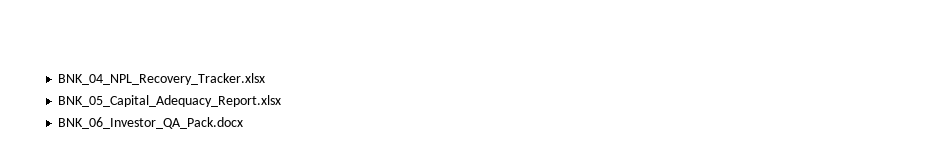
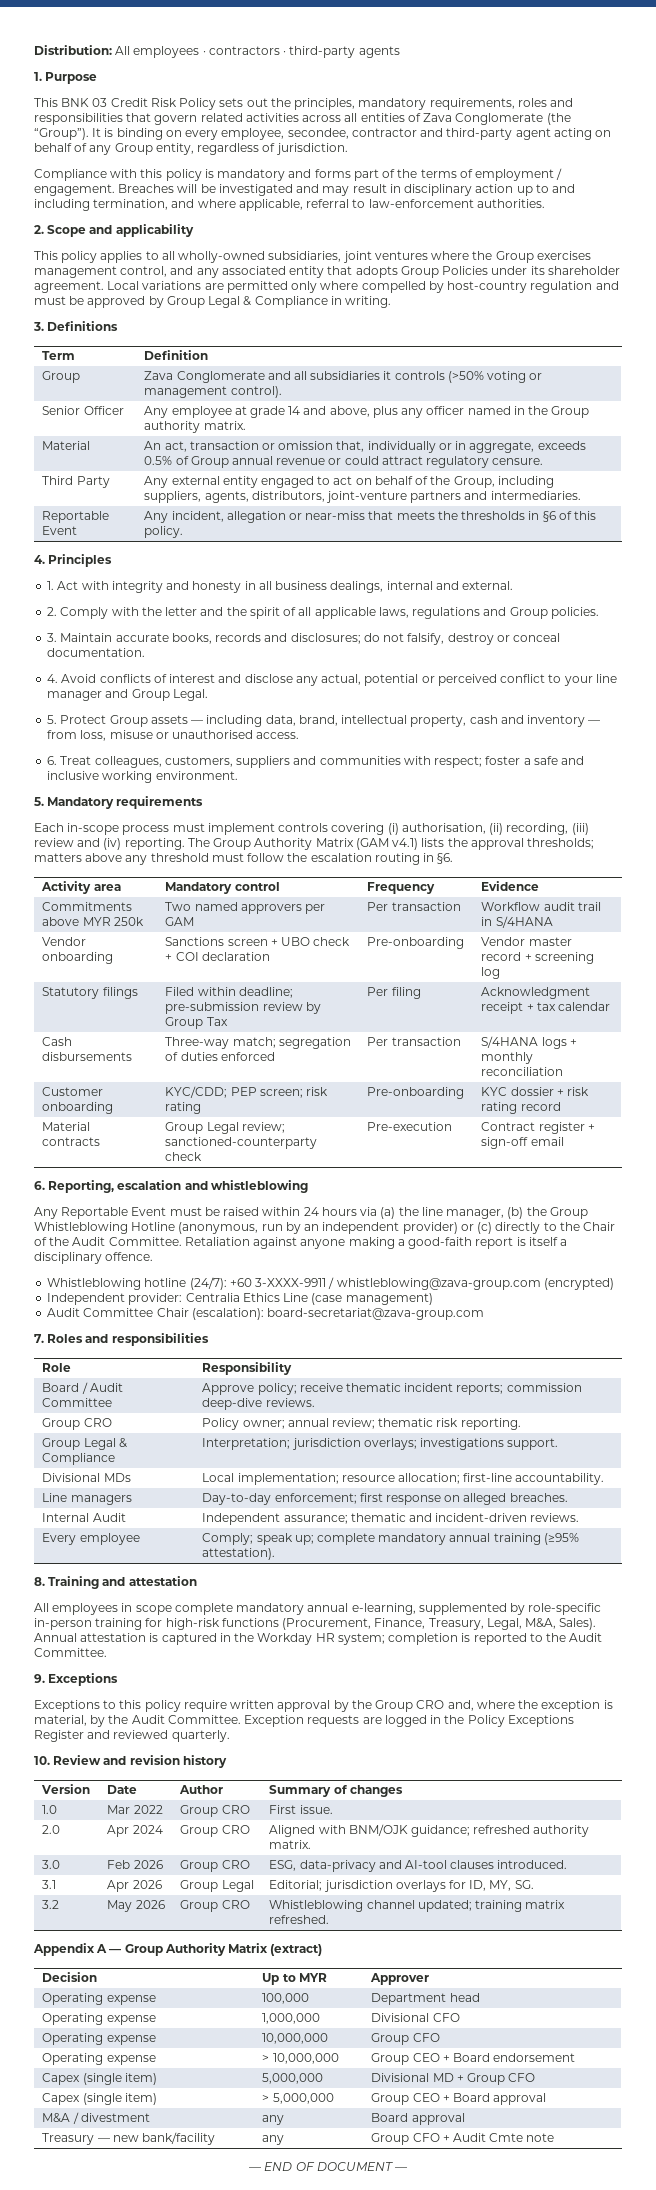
[58,73,266,85] [58,95,282,107] [58,117,244,129] BNK_04_NPL_Recovery_Tracker.xlsx // BNK_05_Capital_Adequacy_Report.xlsx // BNK_06_Investor_QA_Pack.docx -> [34,45,400,58] [34,72,98,84] [34,98,574,110] [34,113,571,125] [34,128,612,140] [34,143,348,155] [34,168,563,181] [34,184,576,196] [34,199,545,211] [34,224,194,237] [34,251,591,263] [34,266,620,278] [34,281,619,293] [34,296,392,308] [33,321,119,331] [42,351,76,360] [144,350,209,360] [42,371,81,383] [144,371,543,383] [144,386,282,398] [42,406,124,415] [144,406,590,418] [144,421,246,433] [42,441,91,450] [144,441,586,453] [144,456,544,468] [42,476,110,488] [144,476,554,488] [144,491,581,503] [42,511,110,523] [42,526,78,535] [144,511,597,523] [144,526,184,538] [34,554,113,567] [47,581,514,593] [47,607,599,619] [47,633,561,645] [47,648,146,657] [47,674,617,686] [47,689,208,701] [47,715,601,727] [47,730,300,741] [47,756,585,768] [47,771,238,783] [34,796,204,809] [34,823,589,835] [34,838,595,850] [34,853,454,865] [41,881,121,894] [165,882,280,894] [367,882,436,894] [481,881,540,891] [42,902,133,911] [42,917,144,926] [165,902,326,914] [165,917,195,926] [367,902,461,911] [481,902,601,911] [481,916,553,928] [42,937,87,946] [42,952,114,964] [165,937,351,946] [165,952,270,961] [367,937,465,949] [481,937,572,946] [481,952,594,964] [481,967,501,979] [42,987,138,999] [165,987,293,998] [165,1002,321,1014] [165,1017,228,1029] [367,987,421,999] [481,987,591,999] [481,1002,611,1014] [42,1037,73,1046] [42,1052,133,1061] [165,1037,351,1049] [165,1052,275,1061] [367,1037,461,1046] [481,1036,577,1049] [481,1052,534,1064] [481,1067,564,1076] [42,1087,104,1096] [42,1102,114,1114] [165,1086,329,1098] [165,1102,202,1114] [367,1087,465,1099] [481,1087,590,1096] [481,1102,561,1114] [42,1122,91,1131] [42,1137,101,1146] [165,1122,285,1134] [165,1137,318,1149] [165,1152,203,1161] [367,1122,453,1131] [481,1122,595,1134] [481,1137,564,1149] [34,1180,308,1193] [34,1207,588,1219] [34,1222,616,1234] [34,1237,568,1249] [34,1252,154,1264] [47,1277,614,1290] [47,1293,433,1305] [47,1308,485,1320] [34,1333,209,1346] [42,1363,72,1372] [202,1362,293,1375] [42,1382,123,1394] [42,1398,113,1407] [202,1383,582,1395] [202,1398,315,1410] [42,1418,112,1430] [202,1418,521,1430] [42,1438,127,1450] [42,1453,116,1465] [202,1438,559,1450] [42,1473,131,1482] [202,1473,605,1485] [42,1493,132,1505] [202,1493,568,1505] [42,1513,126,1522] [202,1513,580,1525] [42,1533,140,1545] [202,1533,579,1545] [202,1548,276,1560] [34,1576,197,1589] [34,1603,602,1615] [34,1618,597,1630] [34,1633,603,1645] [34,1648,107,1657] [34,1673,119,1686] [34,1700,613,1712] [34,1715,574,1727] [34,1730,230,1742] [34,1755,227,1768] [41,1784,91,1794] [107,1785,138,1794] [179,1785,224,1794] [269,1785,403,1797] [42,1805,58,1814] [107,1805,163,1814] [180,1805,250,1817] [269,1805,333,1814] [42,1825,61,1834] [107,1825,163,1837] [180,1825,250,1837] [269,1824,590,1837] [269,1840,312,1849] [42,1860,61,1869] [107,1860,163,1869] [180,1860,250,1872] [269,1860,568,1872] [42,1880,57,1889] [107,1880,162,1892] [180,1880,254,1892] [269,1880,534,1892] [42,1900,60,1909] [107,1900,165,1912] [180,1900,250,1912] [269,1900,566,1912] [269,1915,330,1924] [33,1943,323,1956] [42,1972,98,1982] [262,1973,327,1985] [370,1973,430,1985] [42,1993,156,2005] [262,1993,310,2004] [371,1993,480,2005] [42,2013,156,2025] [262,2013,321,2024] [371,2013,460,2022] [42,2033,156,2045] [262,2033,329,2044] [371,2033,440,2045] [42,2053,156,2065] [262,2053,339,2064] [371,2053,576,2065] [42,2073,157,2085] [262,2073,324,2084] [371,2073,536,2085] [42,2093,157,2105] [262,2093,334,2104] [371,2093,547,2105] [42,2112,150,2124] [262,2115,285,2125] [371,2113,465,2125] [42,2132,216,2145] [262,2135,285,2145] [371,2133,555,2145] [248,2162,408,2171] Distribution: All employees · contractors · third-party agents // 1. Purpose // This BNK 03 Credit Risk Policy sets out the principles, mandatory requirements, roles and responsibilities that govern related activities across all entities of Zava Conglomerate (the “Group”). It is binding on every employee, secondee, contractor and third-party agent acting on behalf of any Group entity, regardless of jurisdiction. // Compliance with this policy is mandatory and forms part of the terms of employment / engagement. Breaches will be investigated and may result in disciplinary action up to and including termination, and where applicable, referral to law-enforcement authorities. // 2. Scope and applicability // This policy applies to all wholly-owned subsidiaries, joint ventures where the Group exercises management control, and any associated entity that adopts Group Policies under its shareholder agreement. Local variations are permitted only where compelled by host-country regulation and must be approved by Group Legal & Compliance in writing. // 3. Definitions // Term | Definition // Group | Zava Conglomerate and all subsidiaries it controls (>50% voting or management control). // Senior Officer | Any employee at grade 14 and above, plus any officer named in the Group authority matrix. // Material | An act, transaction or omission that, individually or in aggregate, exceeds 0.5% of Group annual revenue or could attract regulatory censure. // Third Party | Any external entity engaged to act on behalf of the Group, including suppliers, agents, distributors, joint-venture partners and intermediaries. // Reportable Event | Any incident, allegation or near-miss that meets the thresholds in §6 of this policy. // 4. Principles // 1. Act with integrity and honesty in all business dealings, internal and external. // 2. Comply with the letter and the spirit of all applicable laws, regulations and Group policies. // 3. Maintain accurate books, records and disclosures; do not falsify, destroy or conceal documentation. // 4. Avoid conflicts of interest and disclose any actual, potential or perceived conflict to your line manager and Group Legal. // 5. Protect Group assets — including data, brand, intellectual property, cash and inventory — from loss, misuse or unauthorised access. // 6. Treat colleagues, customers, suppliers and communities with respect; foster a safe and inclusive working environment. // 5. Mandatory requirements // Each in-scope process must implement controls covering (i) authorisation, (ii) recording, (iii) review and (iv) reporting. The Group Authority Matrix (GAM v4.1) lists the approval thresholds; matters above any threshold must follow the escalation routing in §6. // Activity area | Mandatory control | Frequency | Evidence // Commitments above MYR 250k | Two named approvers per GAM | Per transaction | Workflow audit trail in S/4HANA // Vendor onboarding | Sanctions screen + UBO check + COI declaration | Pre-onboarding | Vendor master record + screening log // Statutory filings | Filed within deadline; pre-submission review by Group Tax | Per filing | Acknowledgment receipt + tax calendar // Cash disbursements | Three-way match; segregation of duties enforced | Per transaction | S/4HANA logs + monthly reconciliation // Customer onboarding | KYC/CDD; PEP screen; risk rating | Pre-onboarding | KYC dossier + risk rating record // Material contracts | Group Legal review; sanctioned-counterparty check | Pre-execution | Contract register + sign-off email // 6. Reporting, escalation and whistleblowing // Any Reportable Event must be raised within 24 hours via (a) the line manager, (b) the Group Whistleblowing Hotline (anonymous, run by an independent provider) or (c) directly to the Chair of the Audit Committee. Retaliation against anyone making a good-faith report is itself a disciplinary offence. // Whistleblowing hotline (24/7): +60 3-XXXX-9911 / whistleblowing@zava-group.com (encrypted) // Independent provider: Centralia Ethics Line (case management) // Audit Committee Chair (escalation): board-secretariat@zava-group.com // 7. Roles and responsibilities // Role | Responsibility // Board / Audit Committee | Approve policy; receive thematic incident reports; commission deep-dive reviews. // Group CRO | Policy owner; annual review; thematic risk reporting. // Group Legal & Compliance | Interpretation; jurisdiction overlays; investigations support. // Divisional MDs | Local implementation; resource allocation; first-line accountability. // Line managers | Day-to-day enforcement; first response on alleged breaches. // Internal Audit | Independent assurance; thematic and incident-driven reviews. // Every employee | Comply; speak up; complete mandatory annual training (≥95% attestation). // 8. Training and attestation // All employees in scope complete mandatory annual e-learning, supplemented by role-specific in-person training for high-risk functions (Procurement, Finance, Treasury, Legal, M&A, Sales). Annual attestation is captured in the Workday HR system; completion is reported to the Audit Committee. // 9. Exceptions // Exceptions to this policy require written approval by the Group CRO and, where the exception is material, by the Audit Committee. Exception requests are logged in the Policy Exceptions Register and reviewed quarterly. // 10. Review and revision history // Version | Date | Author | Summary of changes // 1.0 | Mar 2022 | Group CRO | First issue. // 2.0 | Apr 2024 | Group CRO | Aligned with BNM/OJK guidance; refreshed authority matrix. // 3.0 | Feb 2026 | Group CRO | ESG, data-privacy and AI-tool clauses introduced. // 3.1 | Apr 2026 | Group Legal | Editorial; jurisdiction overlays for ID, MY, SG. // 3.2 | May 2026 | Group CRO | Whistleblowing channel updated; training matrix refreshed. // Appendix A — Group Authority Matrix (extract) // Decision | Up to MYR | Approver // Operating expense | 100,000 | Department head // Operating expense | 1,000,000 | Divisional CFO // Operating expense | 10,000,000 | Group CFO // Operating expense | > 10,000,000 | Group CEO + Board endorsement // Capex (single item) | 5,000,000 | Divisional MD + Group CFO // Capex (single item) | > 5,000,000 | Group CEO + Board approval // M&A / divestment | any | Board approval // Treasury — new bank/facility | any | Group CFO + Audit Cmte note // — END OF DOCUMENT —

